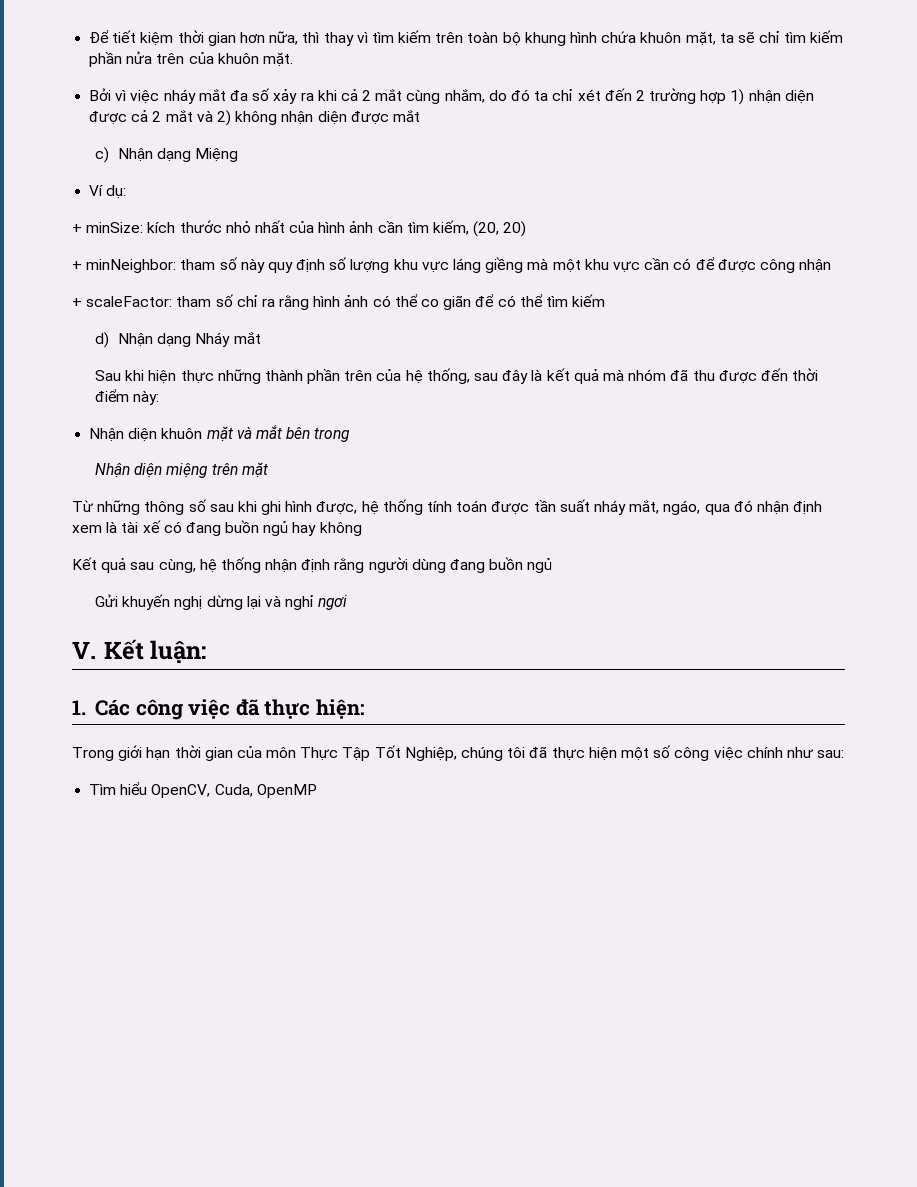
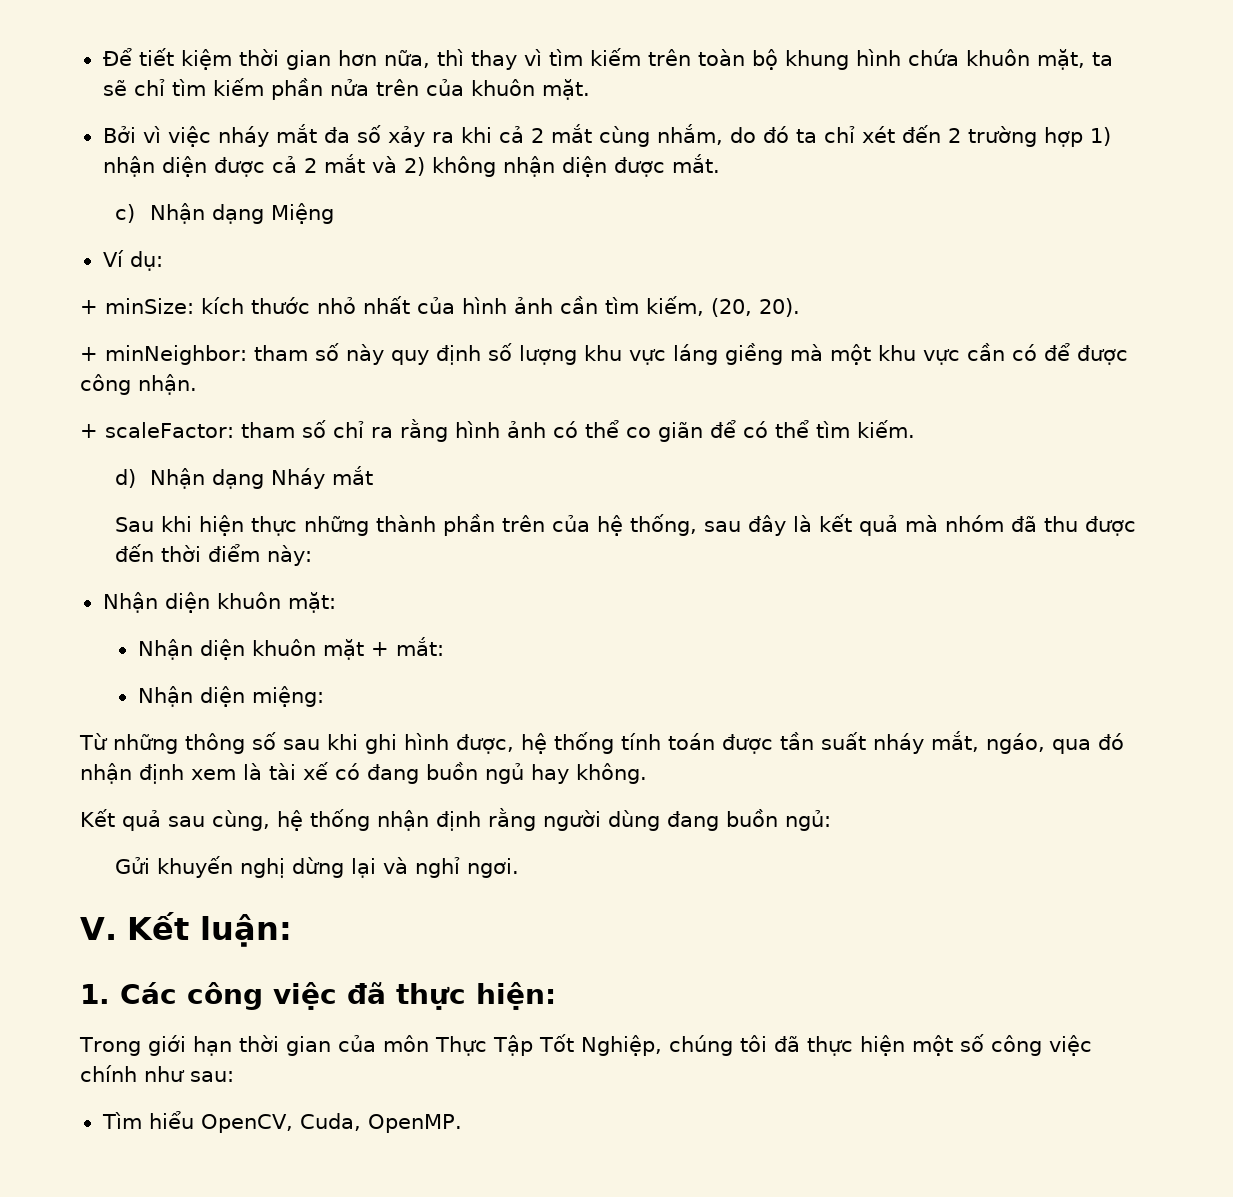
[392,110,420,122] mắt -> [671,154,720,173] mắt.
[503,221,527,237] 20) -> [759,298,800,317] 20).
[799,259,832,273] nhận -> [138,374,197,395] nhận.
[572,294,606,307] kiếm -> [856,420,915,438] kiếm.
[206,425,351,442] [94,462,268,478] mặt và mắt bên trong // Nhận diện miệng trên mặt -> [287,592,336,613] [137,637,444,660] [137,686,324,707] mặt: // Nhận diện khuôn mặt + mắt: // Nhận diện miệng:
[319,522,362,536] không -> [575,763,647,784] không.
[527,558,553,573] ngủ -> [785,810,831,831] ngủ:
[318,595,348,610] ngơi -> [467,858,520,878] ngơi.
[256,784,317,798] OpenMP -> [367,1114,462,1133] OpenMP.

